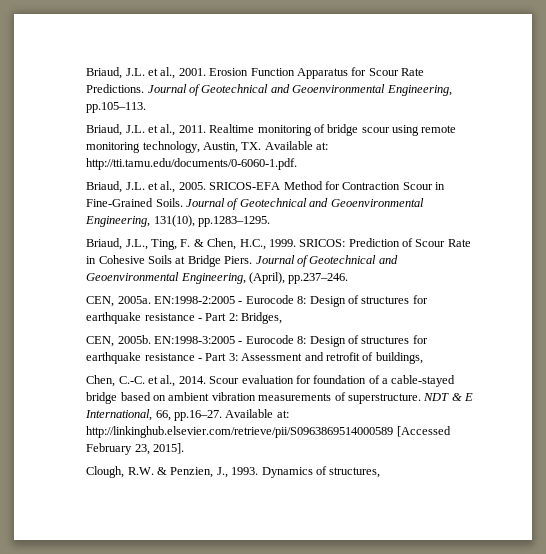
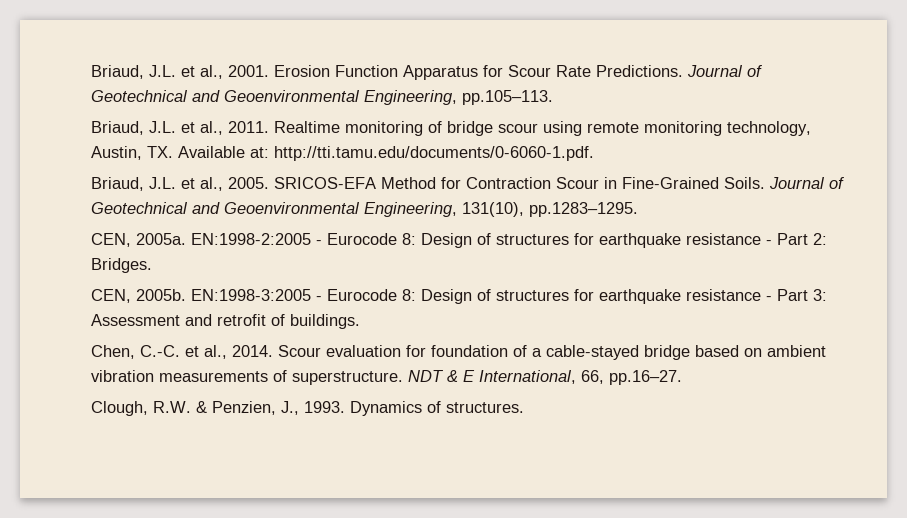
[86,238,471,250] [86,255,398,267] [86,272,349,284] // Briaud, J.L., Ting, F. & Chen, H.C., 1999. SRICOS: Prediction of Scour Rate in Cohesive Soils at Bridge Piers. Journal of Geotechnical and Geoenvironmental Engineering, (April), pp.237–246. -> (639, 209) none
[241,312,283,324] Bridges, -> [91,258,153,273] Bridges.
[375,352,423,364] buildings, -> [290,314,361,329] buildings.
[225,409,289,418] [86,426,451,438] [86,443,185,455] Available at: http://linkinghub.elsevier.com/retrieve/pii/S0963869514000589 [Accessed February 23, 2015]. -> (683, 377) none
[329,467,381,478] structures, -> [446,402,525,413] structures.

